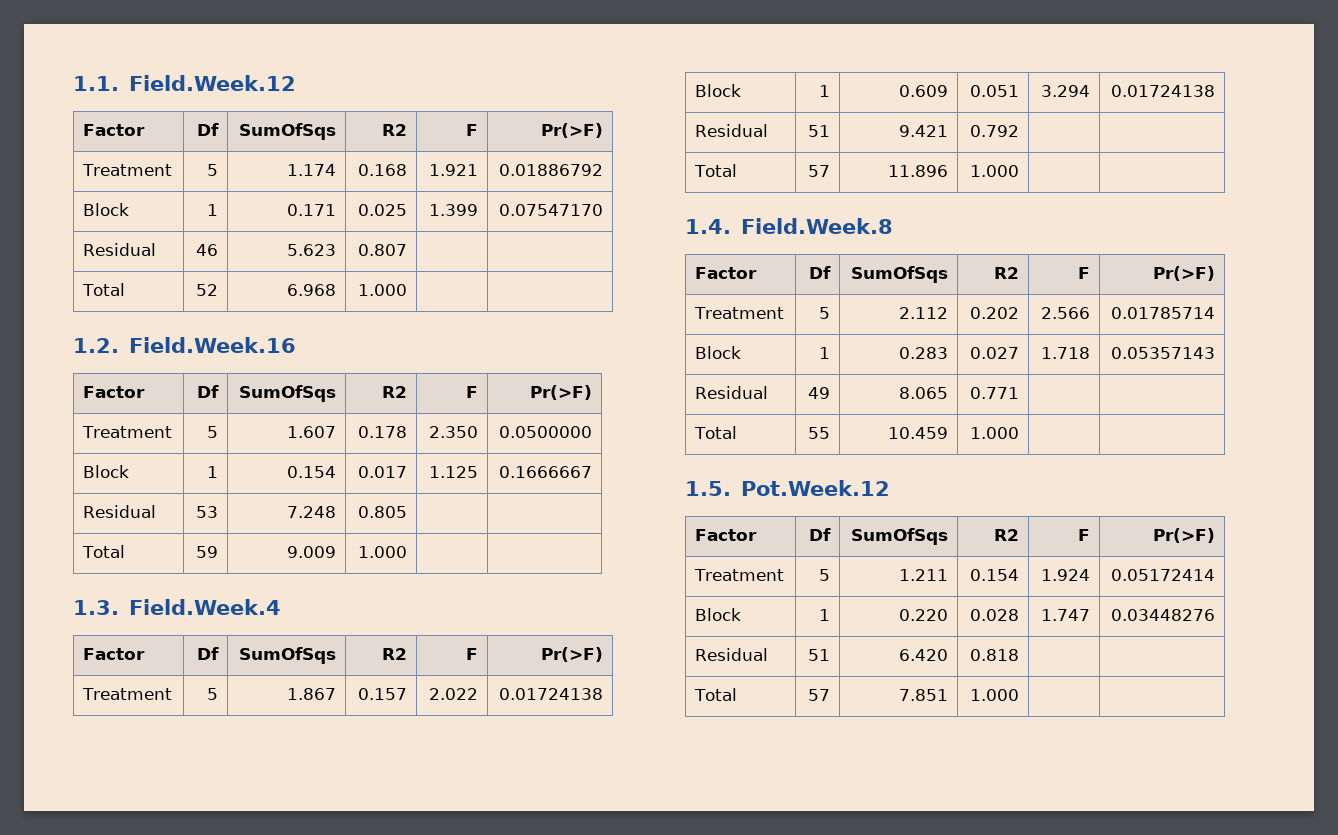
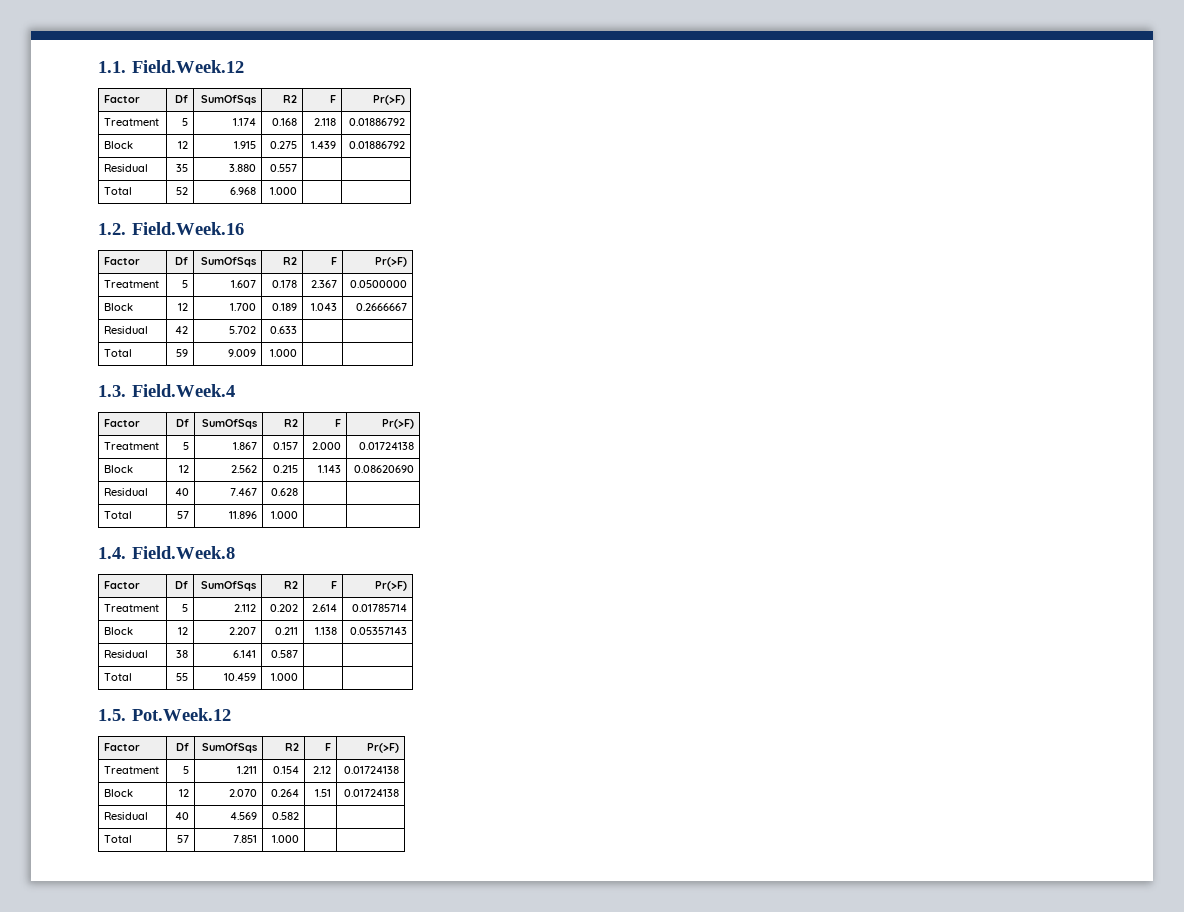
[428,164,478,176] 1.921 -> [313,118,336,126] 2.118
[206,204,218,216] [286,204,336,216] [357,204,407,216] [428,204,478,216] [498,204,603,216] [83,243,157,256] [195,244,218,256] [286,244,336,256] [357,244,407,256] 1 | 0.171 | 0.025 | 1.399 | 0.07547170 // Residual | 46 | 5.623 | 0.807 -> [177,141,188,149] [233,141,256,149] [269,141,297,149] [310,141,336,149] [348,141,405,149] [104,164,149,172] [175,164,188,172] [228,164,256,172] [269,164,297,172] 12 | 1.915 | 0.275 | 1.439 | 0.01886792 // Residual | 35 | 3.880 | 0.557
[428,426,478,438] 2.350 -> [310,280,337,288] 2.367
[206,466,218,478] [286,466,336,478] [357,466,407,478] [428,466,478,478] [498,466,592,478] [83,505,157,518] [195,506,218,518] [286,506,336,518] [357,506,407,518] 1 | 0.154 | 0.017 | 1.125 | 0.1666667 // Residual | 53 | 7.248 | 0.805 -> [177,303,188,311] [229,303,256,311] [271,303,297,311] [310,303,337,311] [355,303,407,311] [104,326,149,334] [174,326,188,334] [228,326,256,334] [269,326,297,334] 12 | 1.700 | 0.189 | 1.043 | 0.2666667 // Residual | 42 | 5.702 | 0.633
[428,688,478,700] [498,688,603,700] [695,84,742,97] [818,85,830,97] [898,85,948,97] [969,85,1019,97] [1040,85,1090,97] [1110,85,1215,97] [695,124,769,137] [807,125,830,137] [898,125,948,137] [969,125,1019,137] 2.022 | 0.01724138 // Block | 1 | 0.609 | 0.051 | 3.294 | 0.01724138 // Residual | 51 | 9.421 | 0.792 -> [311,442,341,450] [358,442,414,450] [104,465,134,473] [178,465,189,473] [230,465,257,473] [272,465,298,473] [317,465,341,473] [353,465,414,473] [104,488,149,496] [174,488,189,496] [229,488,257,496] [270,488,298,496] 2.000 | 0.01724138 // Block | 12 | 2.562 | 0.215 | 1.143 | 0.08620690 // Residual | 40 | 7.467 | 0.628
[1040,307,1090,319] 2.566 -> [311,604,337,612] 2.614
[818,347,830,359] [898,347,948,359] [969,347,1019,359] [1040,347,1090,359] 1 | 0.283 | 0.027 | 1.718 -> [177,627,188,635] [228,627,256,635] [274,627,298,635] [314,627,337,635] 12 | 2.207 | 0.211 | 1.138
[807,387,830,399] [898,387,948,399] [969,387,1019,399] 49 | 8.065 | 0.771 -> [175,650,188,658] [232,650,256,658] [270,650,298,658] 38 | 6.141 | 0.587
[1040,569,1090,581] [1110,569,1215,581] [695,608,742,621] [818,609,830,621] [898,609,948,621] [969,609,1019,621] [1040,609,1090,621] [1110,609,1215,621] [695,648,769,661] [807,649,830,661] [898,649,948,661] [969,649,1019,661] 1.924 | 0.05172414 // Block | 1 | 0.220 | 0.028 | 1.747 | 0.03448276 // Residual | 51 | 6.420 | 0.818 -> [312,766,331,774] [343,766,399,774] [104,789,134,797] [178,789,189,797] [228,789,257,797] [270,789,299,797] [314,789,331,797] [343,789,399,797] [104,812,149,820] [174,812,189,820] [229,812,257,820] [271,812,299,820] 2.12 | 0.01724138 // Block | 12 | 2.070 | 0.264 | 1.51 | 0.01724138 // Residual | 40 | 4.569 | 0.582

